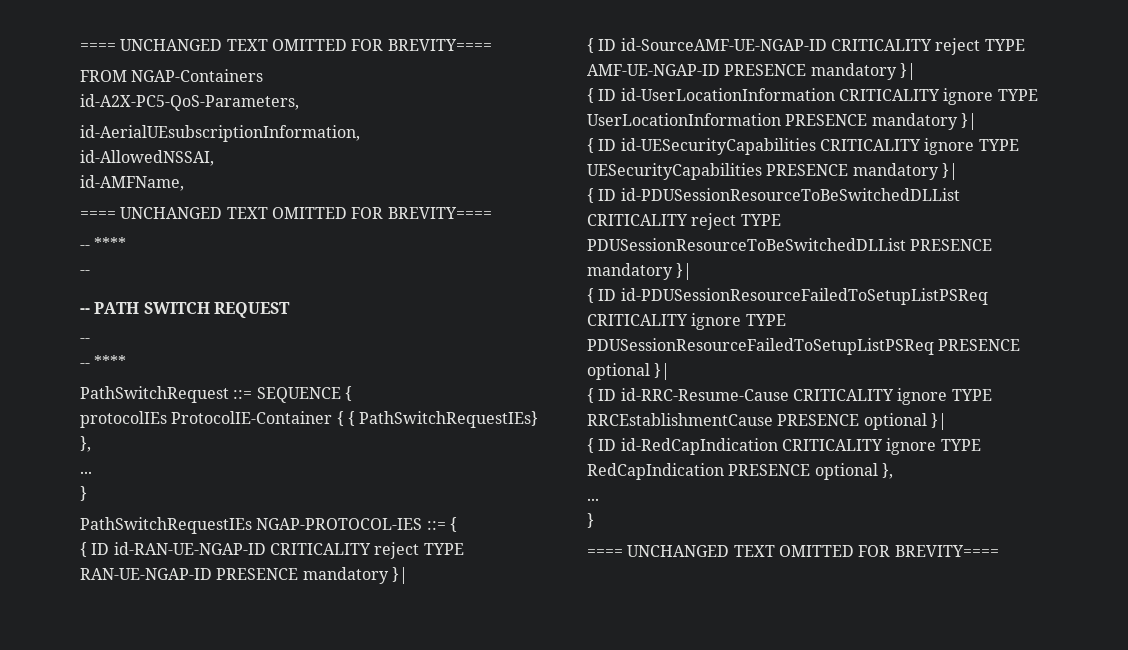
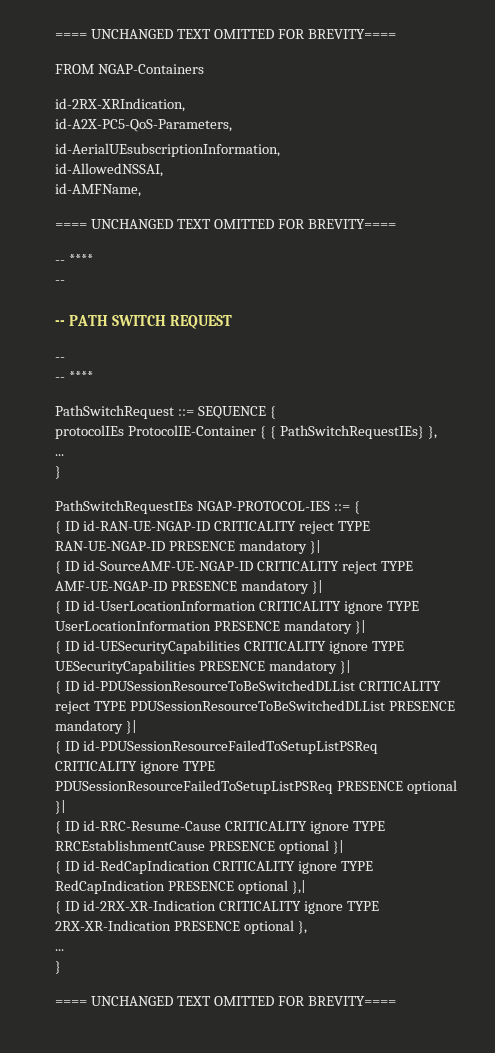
(264, 75) none -> [55,98,185,112] // id-2RX-XRIndication,
(878, 471) none -> [291,880,306,894] [55,900,379,914] [55,920,294,934] },| // { ID id-2RX-XR-Indication CRITICALITY ignore TYPE 2RX-XR-Indication PRESENCE optional

